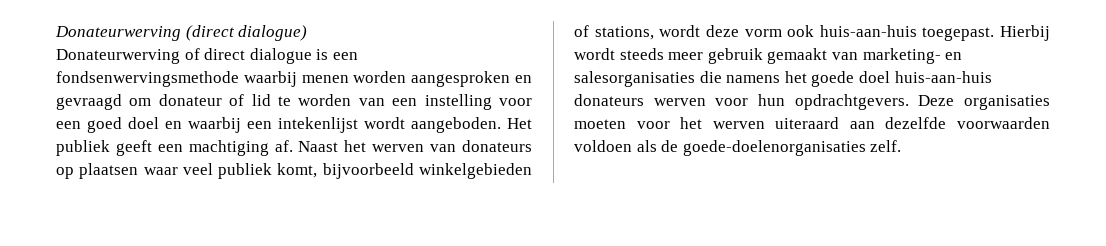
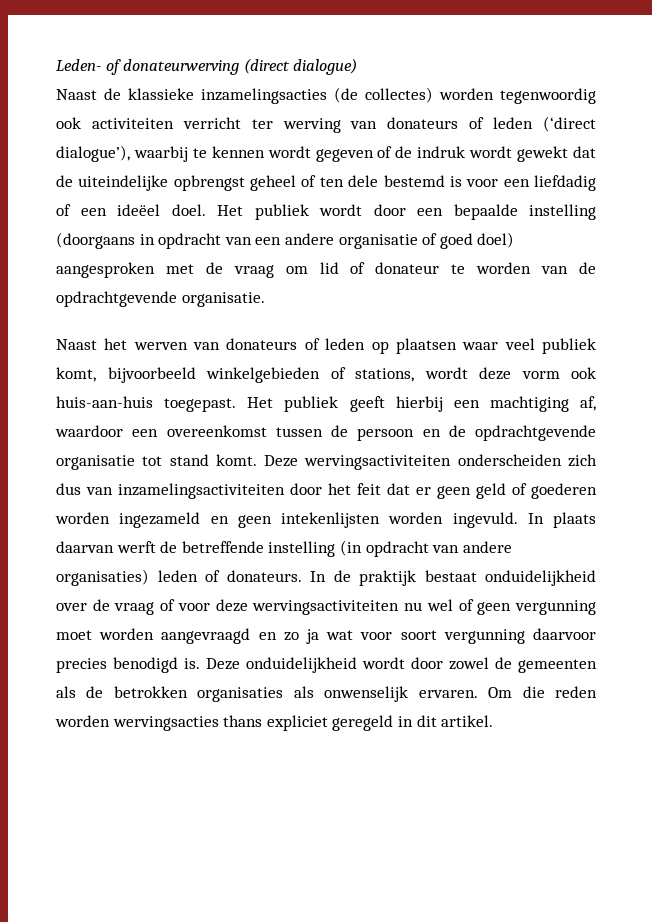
[55,26,181,41] Donateurwerving -> [56,59,240,75] Leden- of donateurwerving
[56,48,358,64] [56,71,532,87] [56,94,532,110] [56,117,532,133] [56,140,293,156] Donateurwerving of direct dialogue is een fondsenwervingsmethode waarbij menen worden aangesproken en gevraagd om donateur of lid te worden van een instelling voor een goed doel en waarbij een intekenlijst wordt aangeboden. Het publiek geeft een machtiging af. -> [56,87,596,104] [56,116,597,133] [56,145,597,162] [56,175,597,191] [56,204,596,220] [56,232,515,249] [56,262,597,278] [56,291,265,307] Naast de klassieke inzamelingsacties (de collectes) worden tegenwoordig ook activiteiten verricht ter werving van donateurs of leden (‘direct dialogue’), waarbij te kennen wordt gegeven of de indruk wordt gewekt dat de uiteindelijke opbrengst geheel of ten dele bestemd is voor een liefdadig of een ideëel doel. Het publiek wordt door een bepaalde instelling (doorgaans in opdracht van een andere organisatie of goed doel) aangesproken met de vraag om lid of donateur te worden van de opdrachtgevende organisatie. //
(533, 146) none -> [304,338,366,350] of leden
[1000,25,1050,41] [574,48,963,64] [574,71,992,87] [574,94,1050,110] [574,117,1050,129] [574,140,902,156] Hierbij wordt steeds meer gebruik gemaakt van marketing- en salesorganisaties die namens het goede doel huis-aan-huis donateurs werven voor hun opdrachtgevers. Deze organisaties moeten voor het werven uiteraard aan dezelfde voorwaarden voldoen als de goede-doelenorganisaties zelf. -> [247,396,596,412] [55,425,596,441] [56,454,597,470] [56,483,597,499] [55,512,596,528] [56,540,512,557] [56,569,596,586] [56,599,597,615] [56,628,596,644] [56,657,597,673] [56,686,597,702] [55,715,494,731] Het publiek geeft hierbij een machtiging af, waardoor een overeenkomst tussen de persoon en de opdrachtgevende organisatie tot stand komt. Deze wervingsactiviteiten onderscheiden zich dus van inzamelingsactiviteiten door het feit dat er geen geld of goederen worden ingezameld en geen intekenlijsten worden ingevuld. In plaats daarvan werft de betreffende instelling (in opdracht van andere organisaties) leden of donateurs. In de praktijk bestaat onduidelijkheid over de vraag of voor deze wervingsactiviteiten nu wel of geen vergunning moet worden aangevraagd en zo ja wat voor soort vergunning daarvoor precies benodigd is. Deze onduidelijkheid wordt door zowel de gemeenten als de betrokken organisaties als onwenselijk ervaren. Om die reden worden wervingsacties thans expliciet geregeld in dit artikel.

